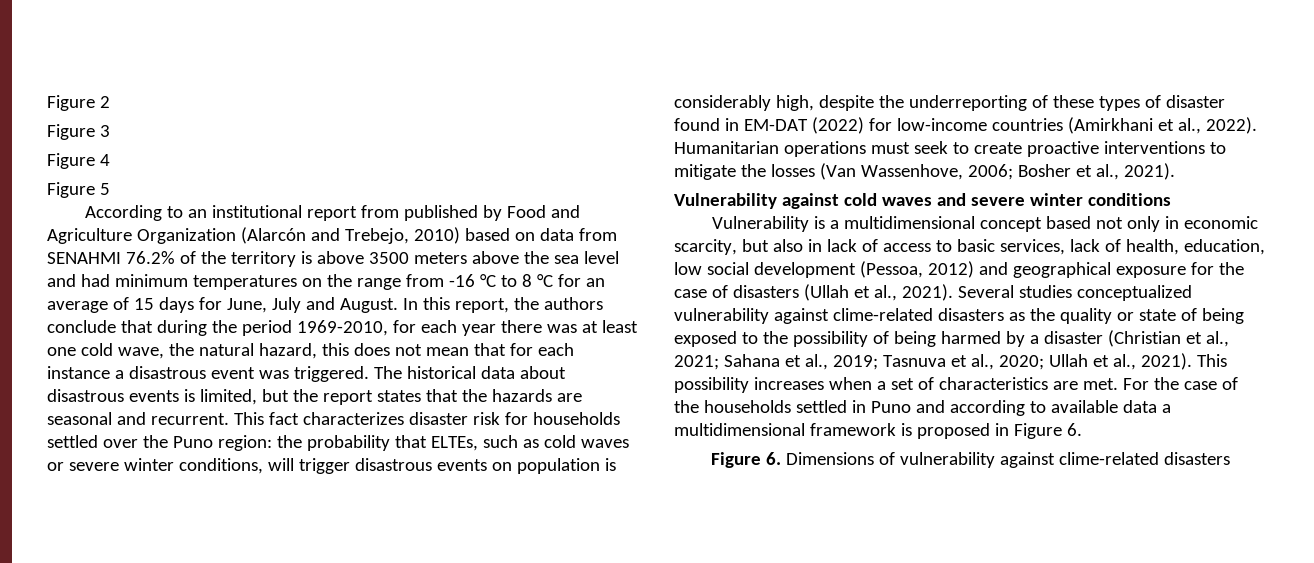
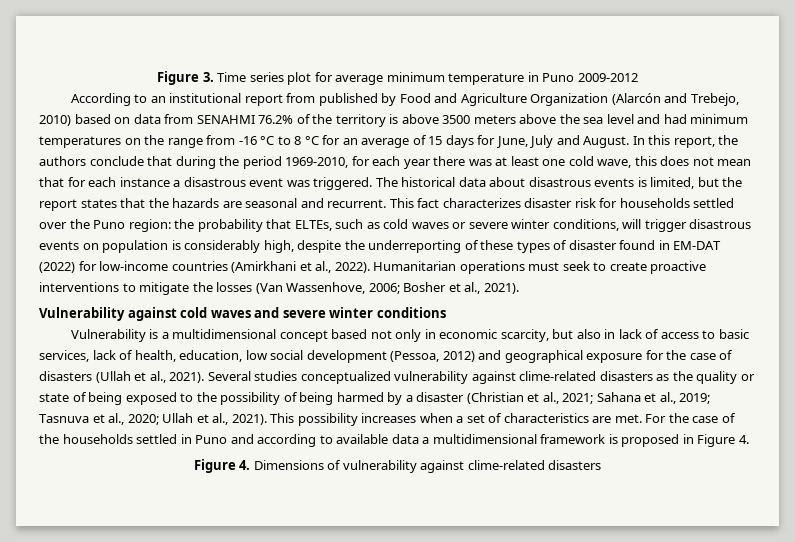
[47,95,110,111] [47,124,110,140] [47,153,110,169] [47,182,110,198] Figure 2 // Figure 3 // Figure 4 // Figure 5 -> [157,71,638,85] Figure 3. Time series plot for average minimum temperature in Puno 2009-2012
[168,343,317,359] the natural hazard, -> (632, 163) none
[1066,423,1082,436] [711,452,782,468] 6. // Figure 6. -> [738,435,749,444] [193,459,251,473] 4. // Figure 4.

